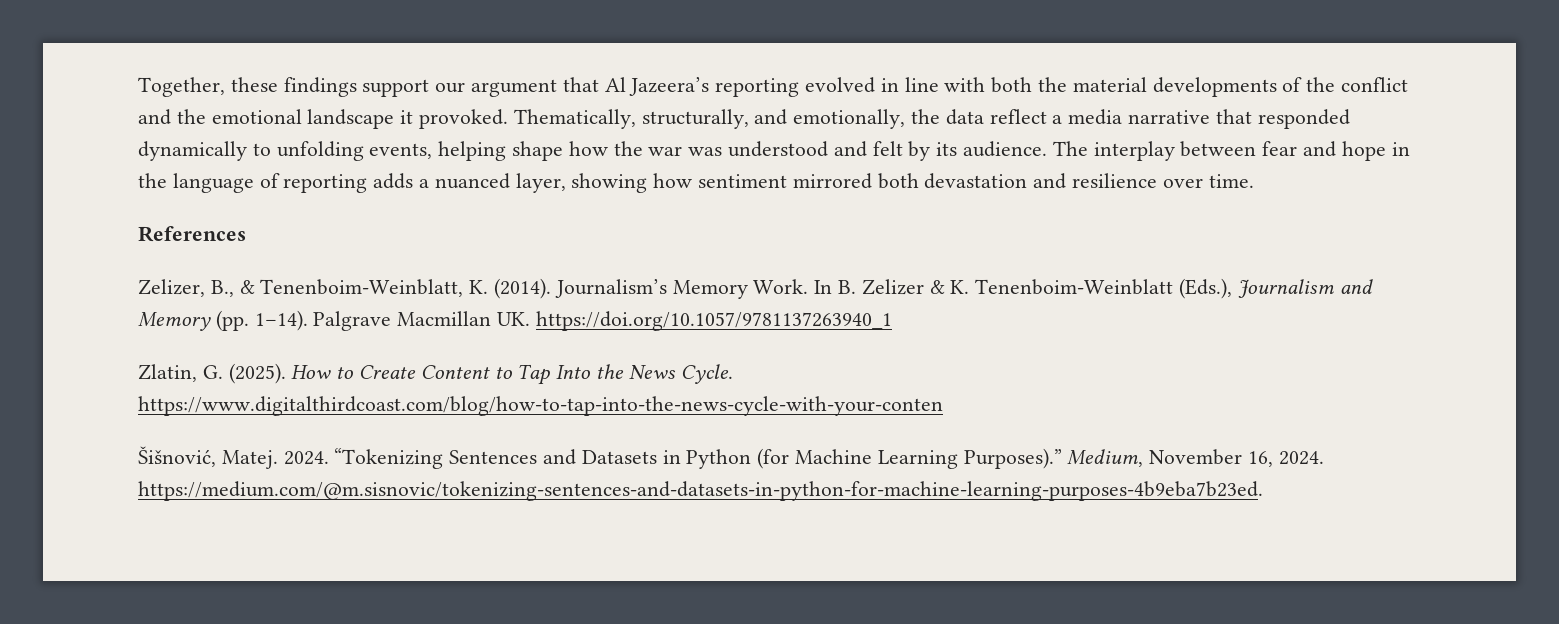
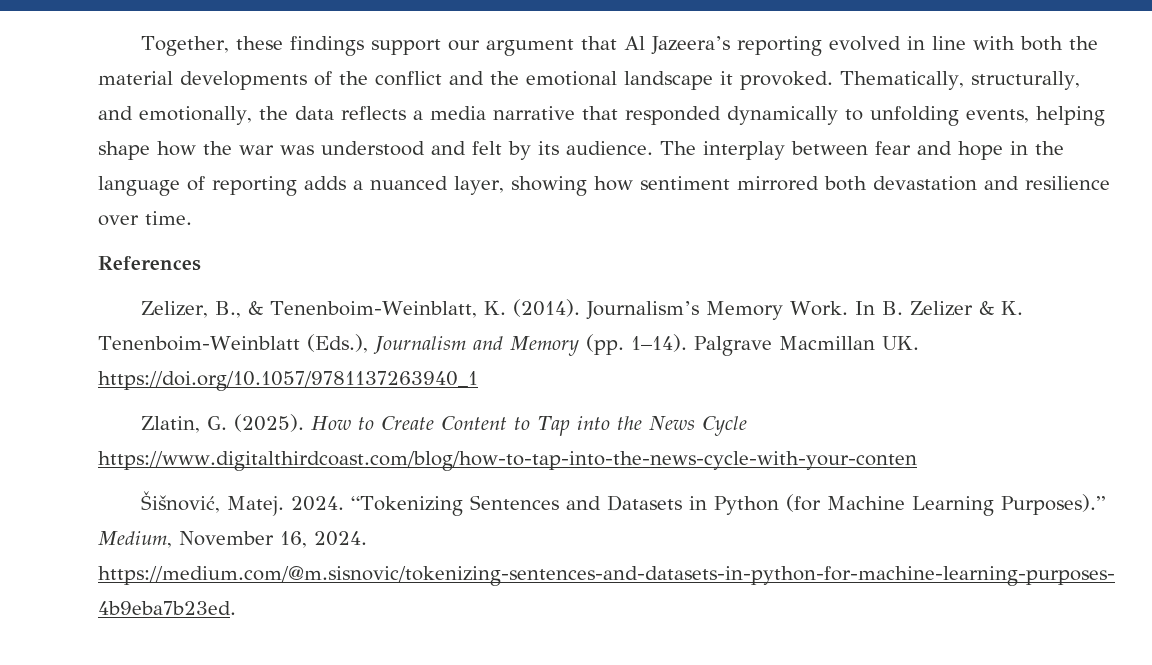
[989,109,1047,124] reflect -> [340,106,406,120] reflects
[556,365,591,379] Into -> [576,416,610,430] into
[680,364,733,384] Cycle. -> [701,416,747,436] Cycle

